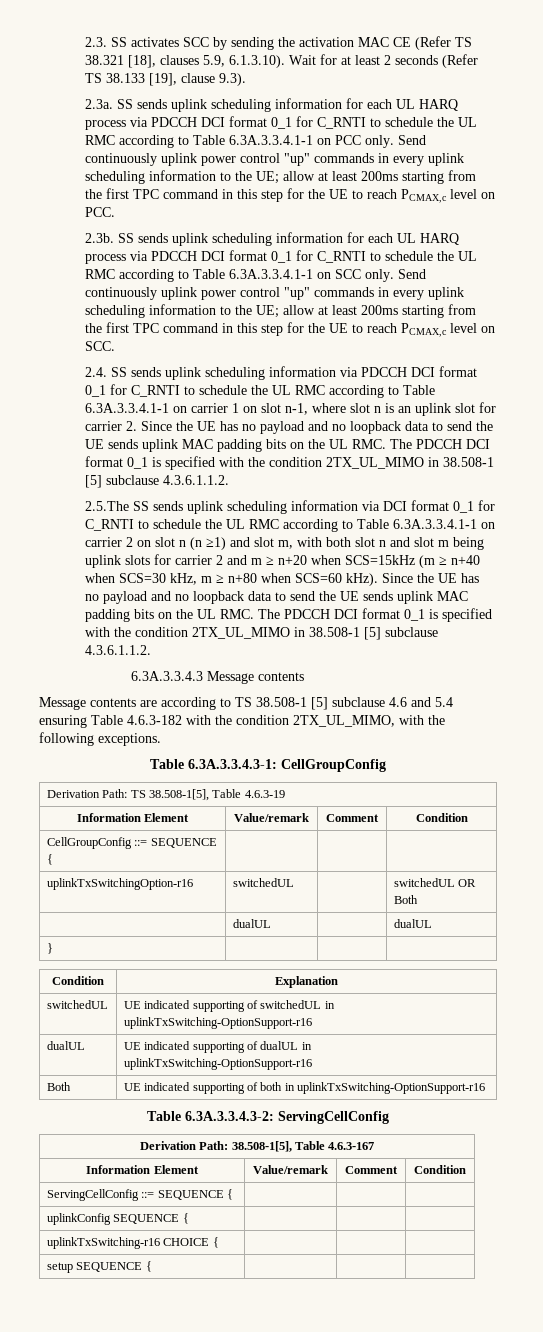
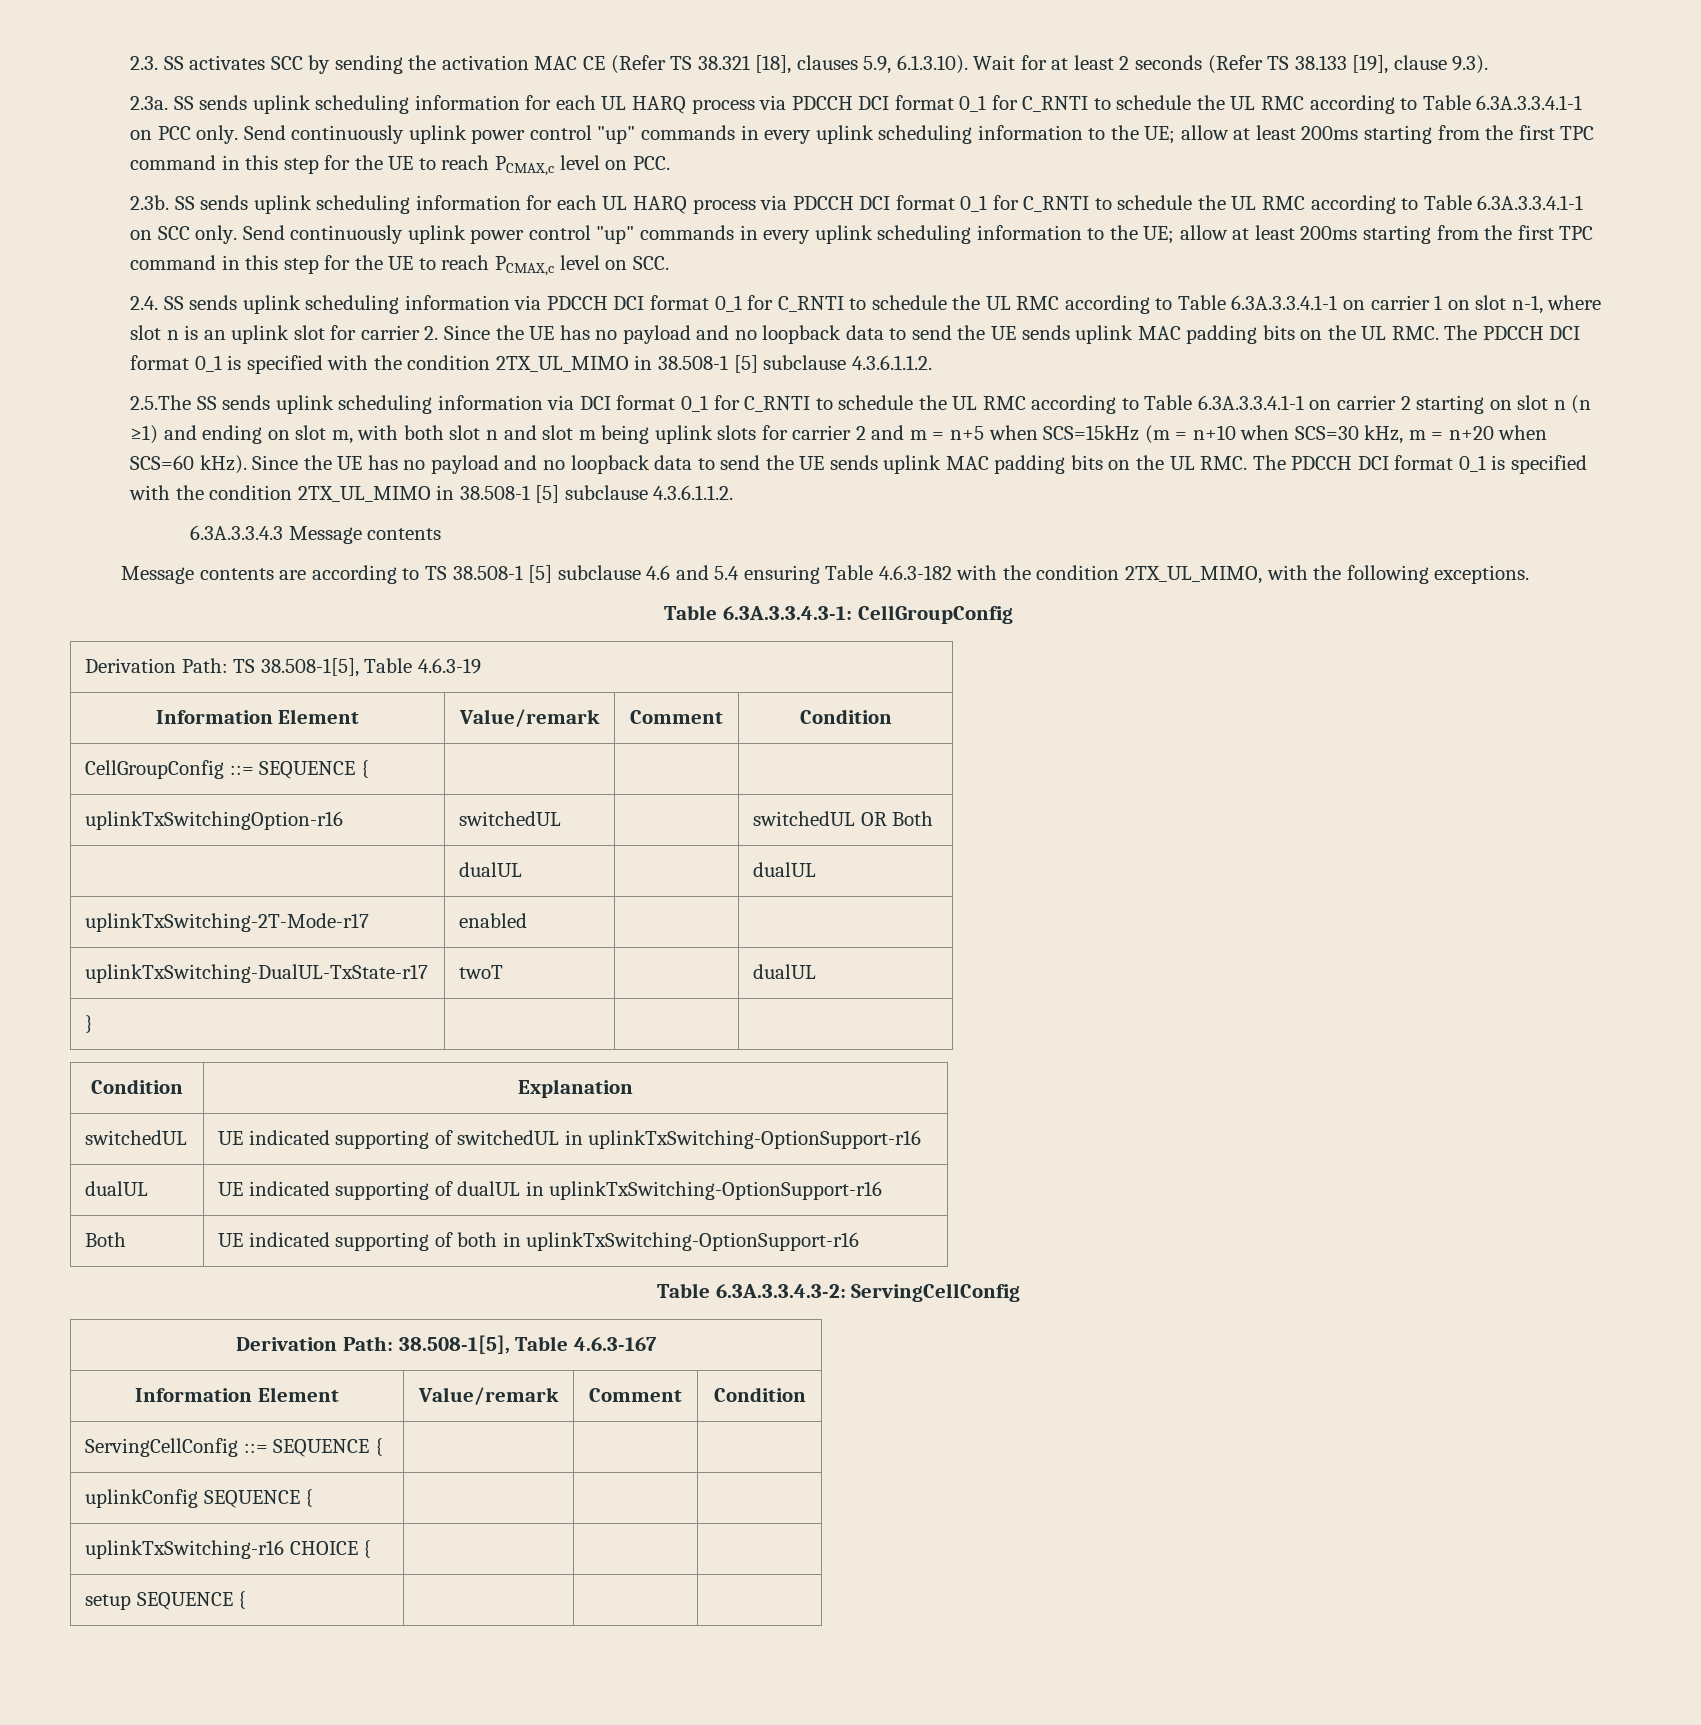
(134, 542) none -> [1416,395,1485,414] starting
(251, 542) none -> [202,425,290,444] ending on
[266,555,308,565] ≥ n+20 -> [932,426,984,440] = n+5
[439,555,481,565] ≥ n+40 -> [1175,425,1236,440] = n+10
[216,573,258,583] ≥ n+80 -> [1431,426,1494,440] = n+20
(432, 923) none -> [85,913,370,932] [459,913,528,928] [85,964,429,983] [459,965,504,979] [753,964,817,979] // uplinkTxSwitching-2T-Mode-r17 | enabled | | // uplinkTxSwitching-DualUL-TxState-r17 | twoT | | dualUL

